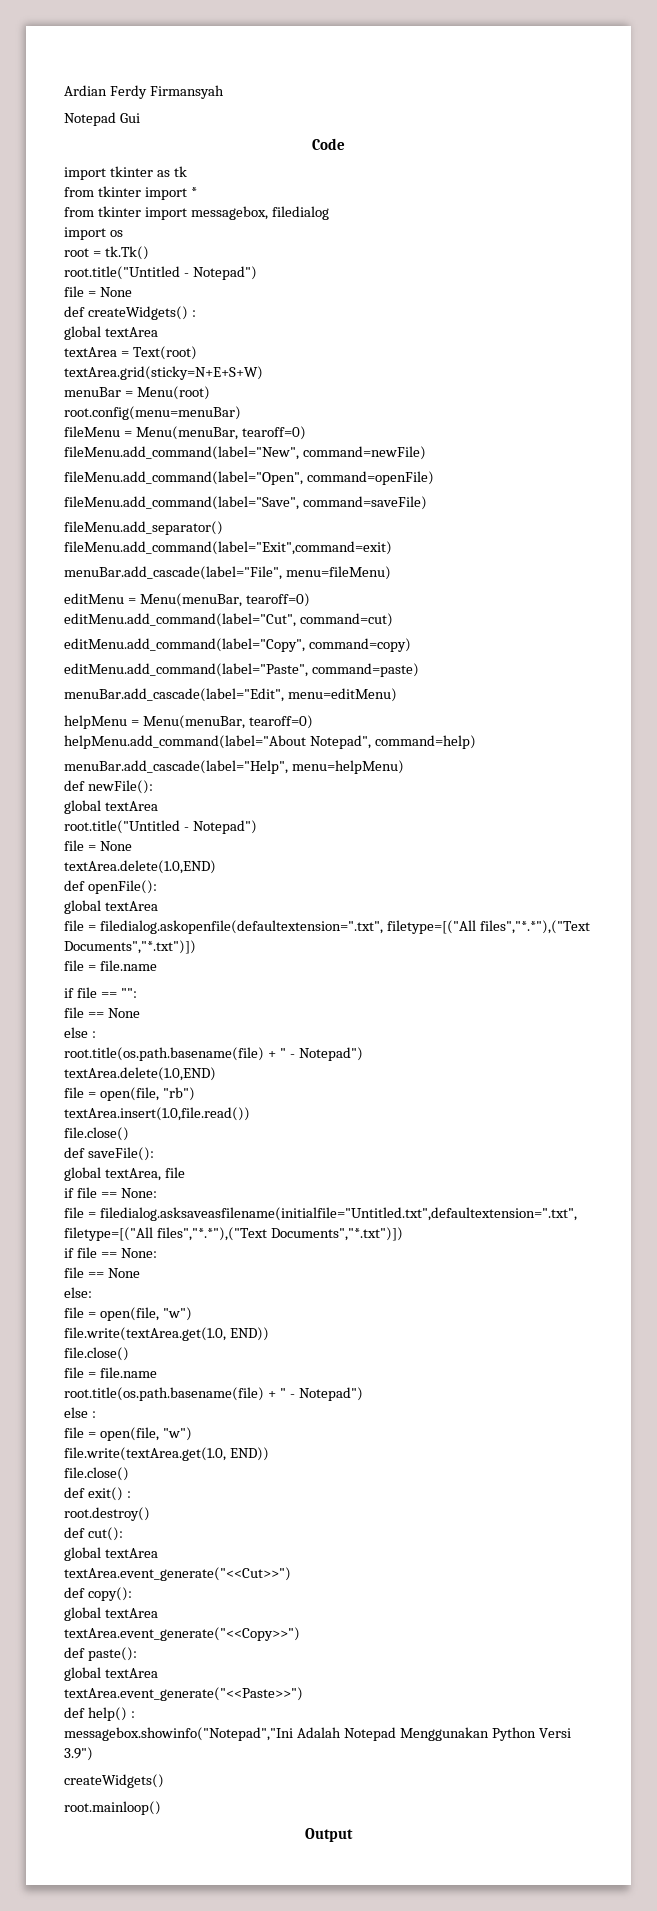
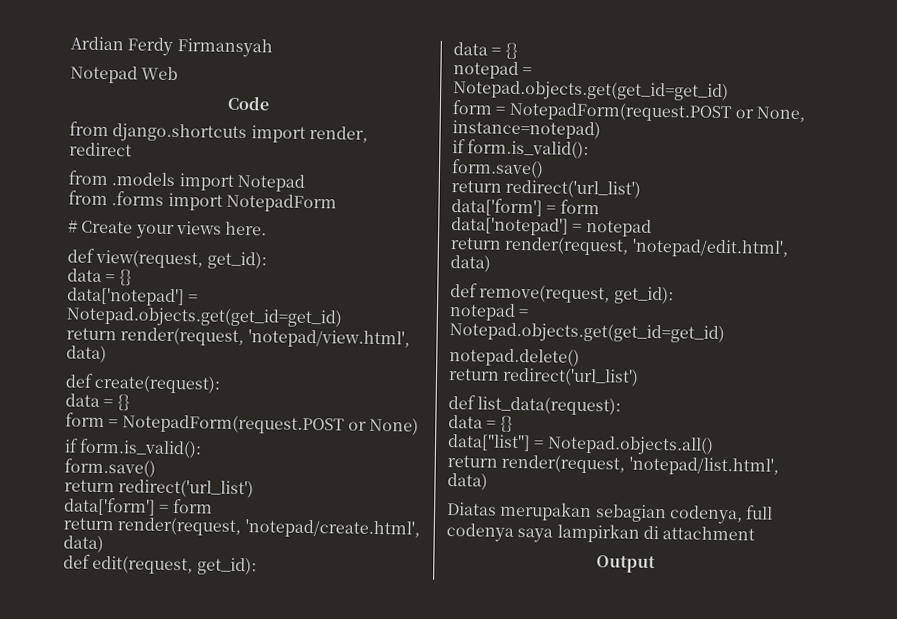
[119,113,140,123] Gui -> [141,66,179,81] Web
[64,166,187,180] [64,186,197,200] [64,206,329,220] [64,227,123,240] [64,246,149,260] [64,266,257,280] [64,286,132,297] [64,306,196,320] [64,326,158,340] [64,346,197,360] [64,366,263,380] [64,386,210,400] [64,406,241,420] [64,426,306,440] [64,446,426,460] [64,471,434,485] [64,496,427,510] [64,521,223,535] [64,541,392,555] [64,566,391,580] [64,593,310,607] [64,613,393,627] [64,638,411,652] [64,663,419,677] [64,688,397,702] [64,715,313,729] [64,735,476,749] [64,760,404,774] [64,780,153,794] [64,800,158,814] [64,820,257,834] [64,840,132,851] [64,860,216,874] [64,880,157,894] [64,900,158,914] [64,920,590,934] [64,940,196,954] [64,960,157,971] [64,987,137,998] [64,1007,140,1018] [64,1027,96,1038] [64,1047,363,1061] [64,1067,216,1081] [64,1087,195,1101] [64,1107,250,1121] [64,1127,129,1141] [64,1147,154,1161] [64,1167,185,1181] [64,1187,157,1198] [64,1207,577,1221] [64,1227,403,1241] [64,1247,157,1258] [64,1267,140,1278] [64,1287,92,1298] [64,1307,192,1321] [64,1327,269,1341] [64,1347,129,1361] [64,1367,157,1378] [64,1387,363,1401] [64,1407,96,1418] [64,1427,192,1441] [64,1447,269,1461] [64,1467,129,1481] [64,1487,131,1501] [64,1507,150,1521] [64,1527,123,1541] [64,1547,158,1561] [64,1567,291,1581] [64,1587,132,1601] [64,1607,158,1621] [64,1627,300,1641] [64,1647,137,1661] [64,1667,158,1681] [64,1687,303,1701] [64,1707,135,1721] [64,1727,571,1741] [64,1747,93,1761] [64,1774,164,1788] [64,1801,161,1815] import tkinter as tk // from tkinter import * // from tkinter import messagebox, filedialog // import os // root = tk.Tk() // root.title("Untitled - Notepad") // file = None // def createWidgets() : // global textArea // textArea = Text(root) // textArea.grid(sticky=N+E+S+W) // menuBar = Menu(root) // root.config(menu=menuBar) // fileMenu = Menu(menuBar, tearoff=0) // fileMenu.add_command(label="New", command=newFile) // fileMenu.add_command(label="Open", command=openFile) // fileMenu.add_command(label="Save", command=saveFile) // fileMenu.add_separator() // fileMenu.add_command(label="Exit",command=exit) // menuBar.add_cascade(label="File", menu=fileMenu) // editMenu = Menu(menuBar, tearoff=0) // editMenu.add_command(label="Cut", command=cut) // editMenu.add_command(label="Copy", command=copy) // editMenu.add_command(label="Paste", command=paste) // menuBar.add_cascade(label="Edit", menu=editMenu) // helpMenu = Menu(menuBar, tearoff=0) // helpMenu.add_command(label="About Notepad", command=help) // menuBar.add_cascade(label="Help", menu=helpMenu) // def newFile(): // global textArea // root.title("Untitled - Notepad") // file = None // textArea.delete(1.0,END) // def openFile(): // global textArea // file = filedialog.askopenfile(defaultextension=".txt", filetype=[("All files","*.*"),("Text Documents","*.txt")]) // file = file.name // if file == "": // file == None // else : // root.title(os.path.basename(file) + " - Notepad") // textArea.delete(1.0,END) // file = open(file, "rb") // textArea.insert(1.0,file.read()) // file.close() // def saveFile(): // global textArea, file // if file == None: // file = filedialog.asksaveasfilename(initialfile="Untitled.txt",defaultextension=".txt", filetype=[("All files","*.*"),("Text Documents","*.txt")]) // if file == None: // file == None // else: // file = open(file, "w") // file.write(textArea.get(1.0, END)) // file.close() // file = file.name // root.title(os.path.basename(file) + " - Notepad") // else : // file = open(file, "w") // file.write(textArea.get(1.0, END)) // file.close() // def exit() : // root.destroy() // def cut(): // global textArea // textArea.event_generate("<<Cut>>") // def copy(): // global textArea // textArea.event_generate("<<Copy>>") // def paste(): // global textArea // textArea.event_generate("<<Paste>>") // def help() : // messagebox.showinfo("Notepad","Ini Adalah Notepad Menggunakan Python Versi 3.9") // createWidgets() // root.mainloop() -> [69,121,368,144] [69,142,132,157] [68,170,305,192] [68,190,337,213] [68,219,268,240] [67,248,267,270] [67,268,132,286] [67,287,199,307] [66,306,342,329] [66,327,410,349] [66,345,107,364] [65,373,222,394] [65,393,130,411] [65,412,420,436] [64,438,203,459] [64,458,156,478] [64,479,255,499] [63,497,213,516] [63,517,420,539] [63,535,104,554] [63,554,257,576] [453,42,518,59] [453,61,533,79] [453,80,729,103] [452,100,806,123] [452,120,601,140] [452,139,590,160] [451,159,544,179] [451,179,642,199] [451,198,600,217] [451,217,652,237] [450,236,789,258] [450,255,491,273] [450,283,674,305] [449,303,530,321] [449,322,725,345] [449,348,580,367] [448,367,640,387] [448,395,622,416] [448,415,513,432] [447,434,714,456] [447,454,779,476] [447,473,488,491] [447,501,774,525] [446,522,756,543] from django.shortcuts import render, redirect // from .models import Notepad // from .forms import NotepadForm // # Create your views here. // def view(request, get_id): // data = {} // data['notepad'] = Notepad.objects.get(get_id=get_id) // return render(request, 'notepad/view.html', data) // def create(request): // data = {} // form = NotepadForm(request.POST or None) // if form.is_valid(): // form.save() // return redirect('url_list') // data['form'] = form // return render(request, 'notepad/create.html', data) // def edit(request, get_id): // data = {} // notepad = Notepad.objects.get(get_id=get_id) // form = NotepadForm(request.POST or None, instance=notepad) // if form.is_valid(): // form.save() // return redirect('url_list') // data['form'] = form // data['notepad'] = notepad // return render(request, 'notepad/edit.html', data) // def remove(request, get_id): // notepad = Notepad.objects.get(get_id=get_id) // notepad.delete() // return redirect('url_list') // def list_data(request): // data = {} // data["list"] = Notepad.objects.all() // return render(request, 'notepad/list.html', data) // Diatas merupakan sebagian codenya, full codenya saya lampirkan di attachment

